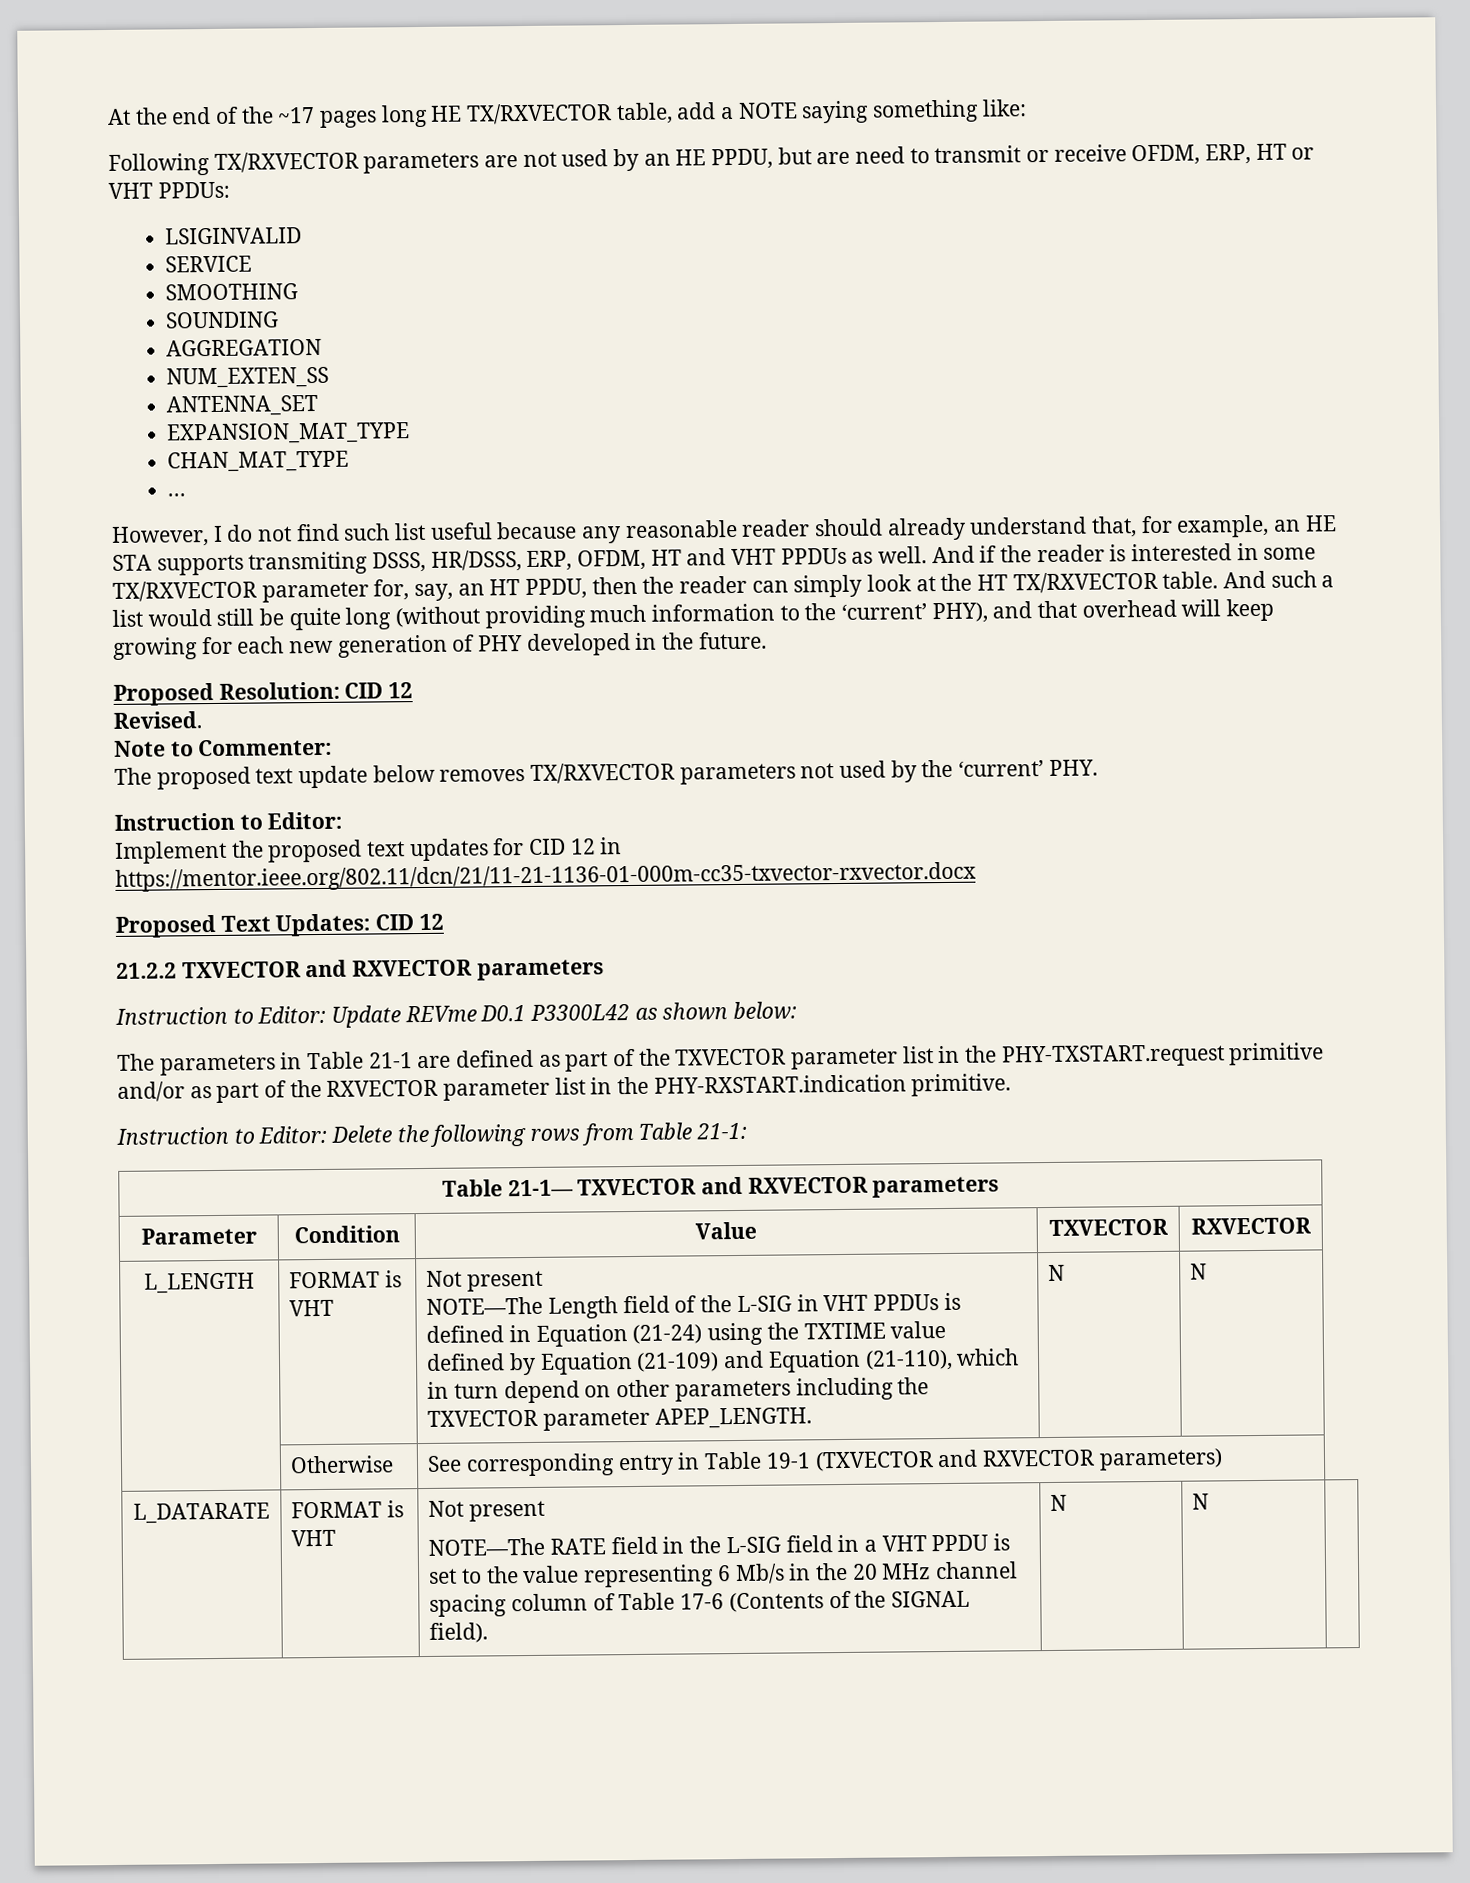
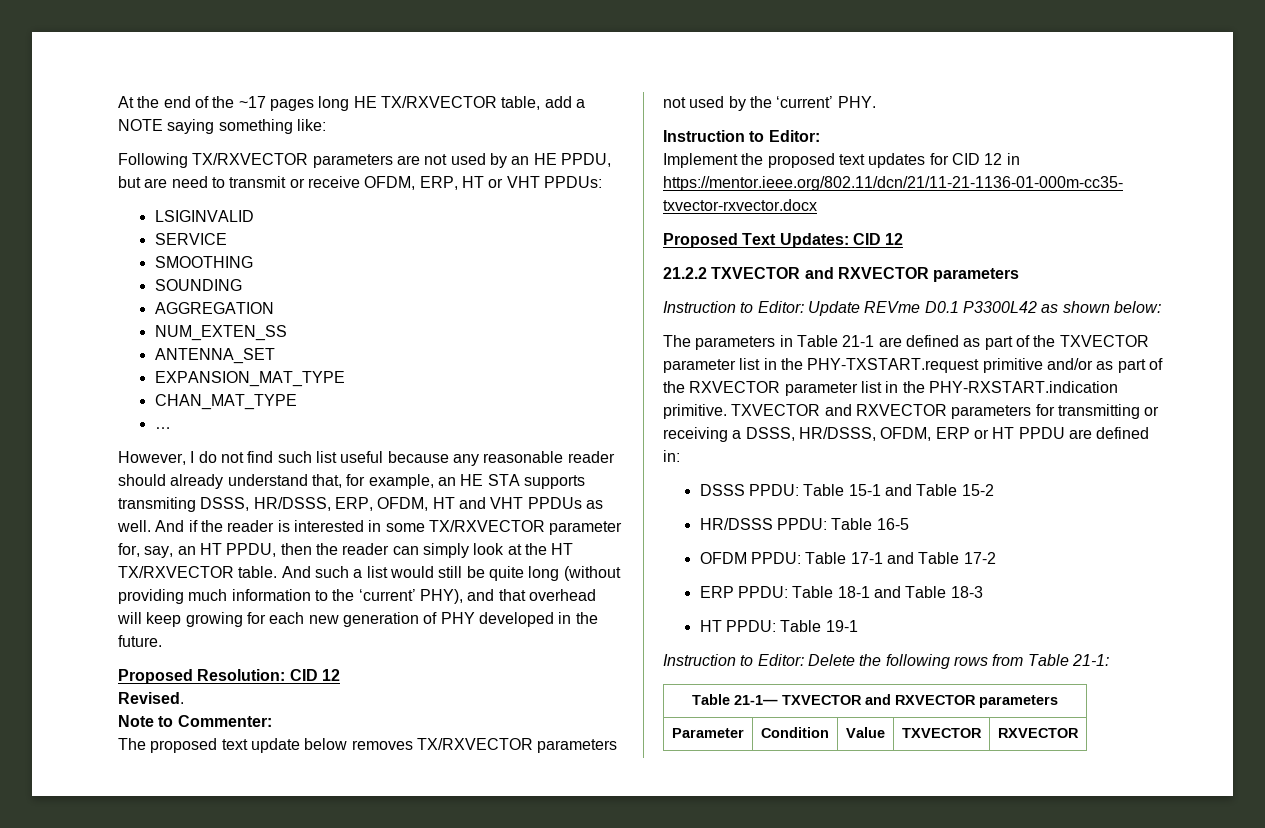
(1012, 1085) none -> [731,404,1160,419] [663,427,1150,442] [663,450,680,462] [699,484,994,496] [699,518,909,530] [699,552,996,564] [699,586,983,598] [699,620,858,632] TXVECTOR and RXVECTOR parameters for transmitting or receiving a DSSS, HR/DSSS, OFDM, ERP or HT PPDU are defined in: // DSSS PPDU: Table 15-1 and Table 15-2 // HR/DSSS PPDU: Table 16-5 // OFDM PPDU: Table 17-1 and Table 17-2 // ERP PPDU: Table 18-1 and Table 18-3 // HT PPDU: Table 19-1
[144,1272,255,1294] [289,1270,403,1289] [289,1299,335,1317] [426,1270,544,1292] [426,1292,961,1319] [426,1320,947,1347] [426,1348,1020,1376] [427,1377,930,1404] [427,1407,812,1431] [1048,1264,1066,1282] [1190,1263,1208,1280] [290,1455,395,1474] [427,1448,1223,1477] [133,1502,270,1524] [291,1500,405,1519] [291,1529,337,1547] [428,1500,546,1522] [428,1533,1010,1556] [429,1561,1018,1588] [429,1590,970,1617] [429,1622,489,1643] [1050,1494,1068,1511] [1192,1493,1210,1510] // L_LENGTH | FORMAT is VHT | Not present // NOTE—The Length field of the L-SIG in VHT PPDUs is defined in Equation (21-24) using the TXTIME value defined by Equation (21-109) and Equation (21-110), which in turn depend on other parameters including the TXVECTOR parameter APEP_LENGTH. | N | N // | Otherwise | See corresponding entry in Table 19-1 (TXVECTOR and RXVECTOR parameters) // L_DATARATE | FORMAT is VHT | Not present // NOTE—The RATE field in the L-SIG field in a VHT PPDU is set to the value representing 6 Mb/s in the 20 MHz channel spacing column of Table 17-6 (Contents of the SIGNAL field). | N | N | -> (1079, 733) none

